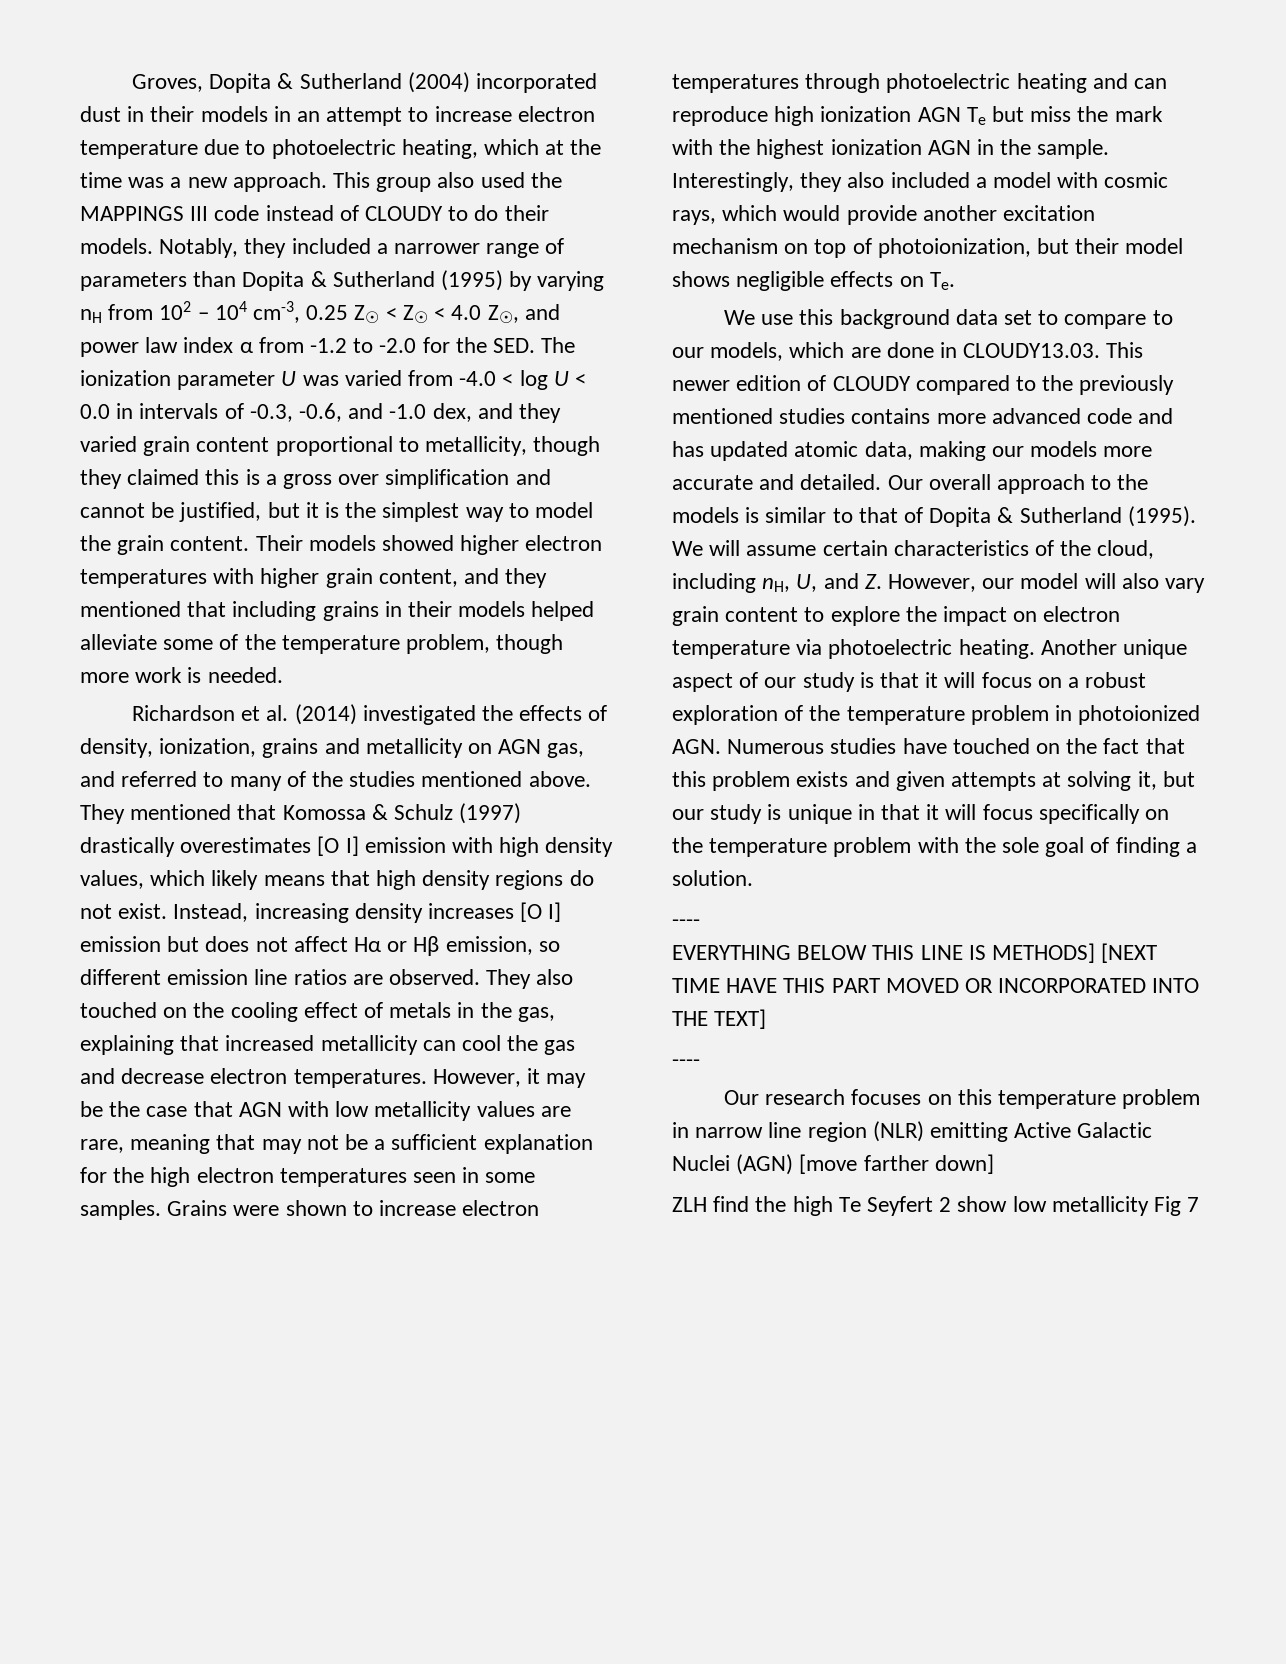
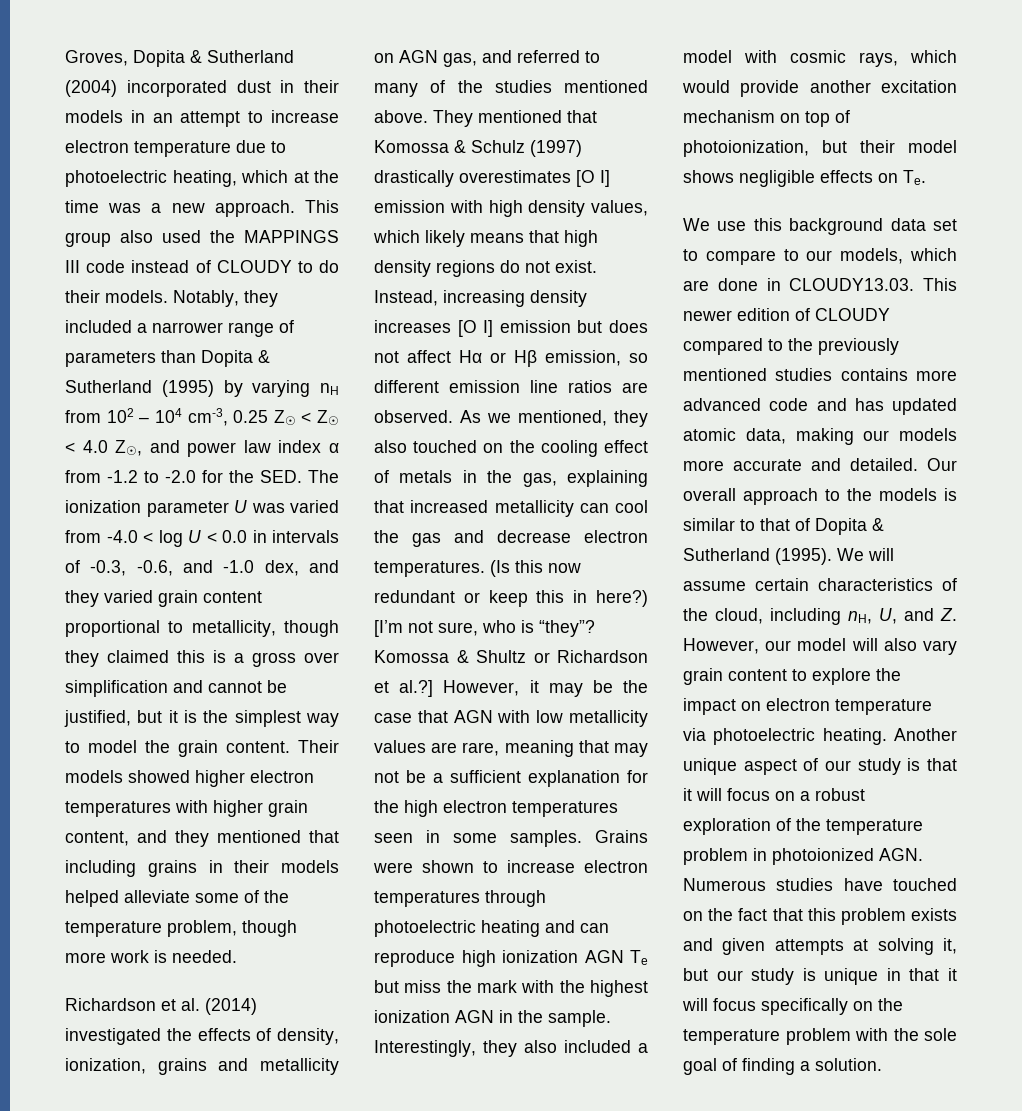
[486,969,532,989] They -> [460,410,648,427] As we mentioned, they
(427, 1078) none -> [490,560,581,577] [374,590,648,607] [374,620,595,637] [374,650,648,663] [374,680,434,697] (Is this now redundant or keep this in here?) [I’m not sure, who is “they”? Komossa & Shultz or Richardson et al.?]
[672,919,700,927] [672,943,1158,963] [672,978,1200,993] [672,1009,767,1029] [672,1059,700,1067] [723,1089,1201,1109] [672,1121,1153,1142] [672,1154,994,1175] [672,1196,1200,1216] // ---- // EVERYTHING BELOW THIS LINE IS METHODS] [NEXT TIME HAVE THIS PART MOVED OR INCORPORATED INTO THE TEXT] // ---- // Our research focuses on this temperature problem in narrow line region (NLR) emitting Active Galactic Nuclei (AGN) [move farther down] // ZLH find the high Te Seyfert 2 show low metallicity Fig 7 -> (882, 1064) none

